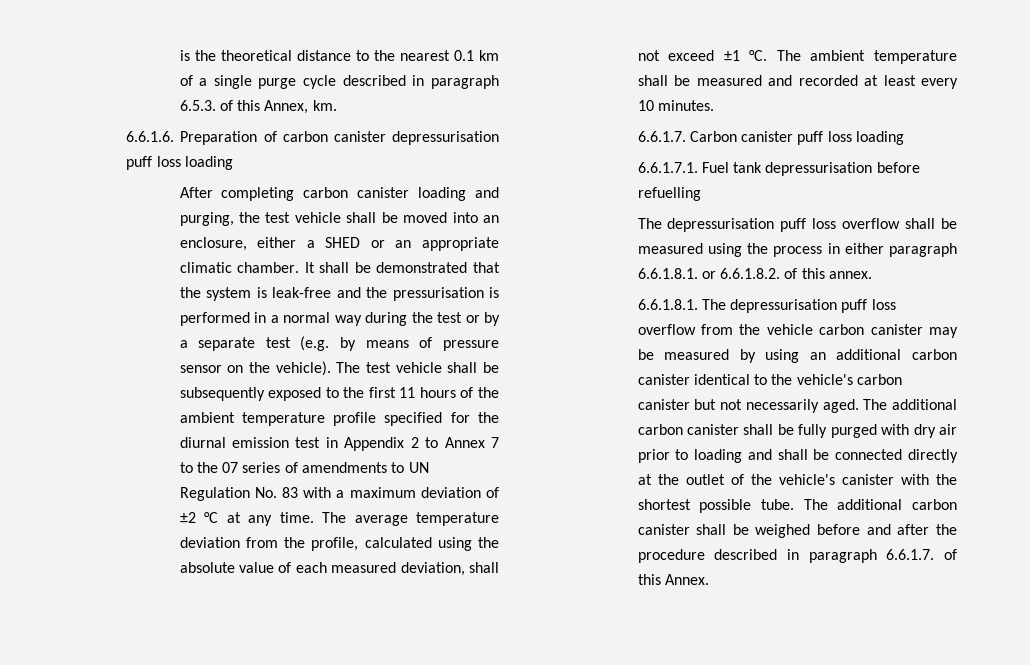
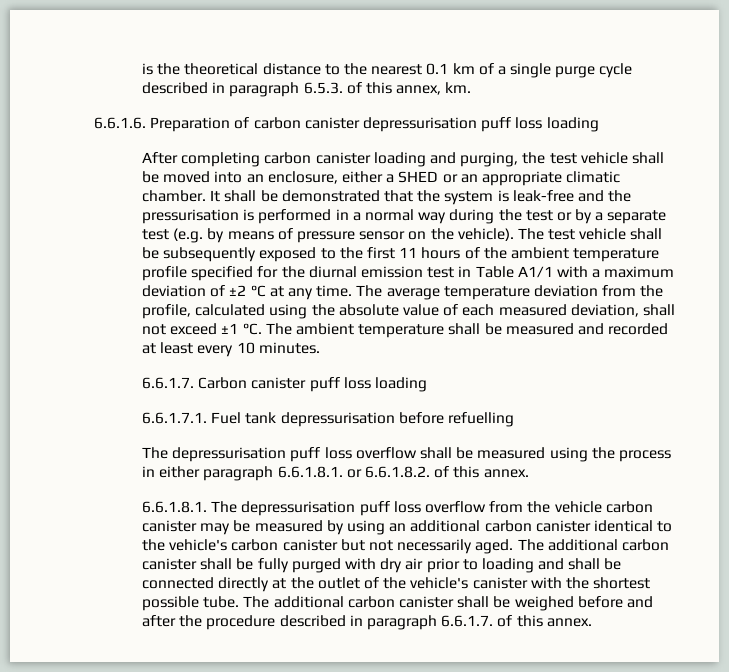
[264,100,309,114] Annex, -> [396,85,442,95] annex,
[344,437,499,451] [179,462,429,473] [179,487,298,501] Appendix 2 to Annex 7 to the 07 series of amendments to UN Regulation No. 83 -> [475,266,553,278] Table A1/1
[664,574,709,585] Annex. -> [546,618,592,627] annex.

